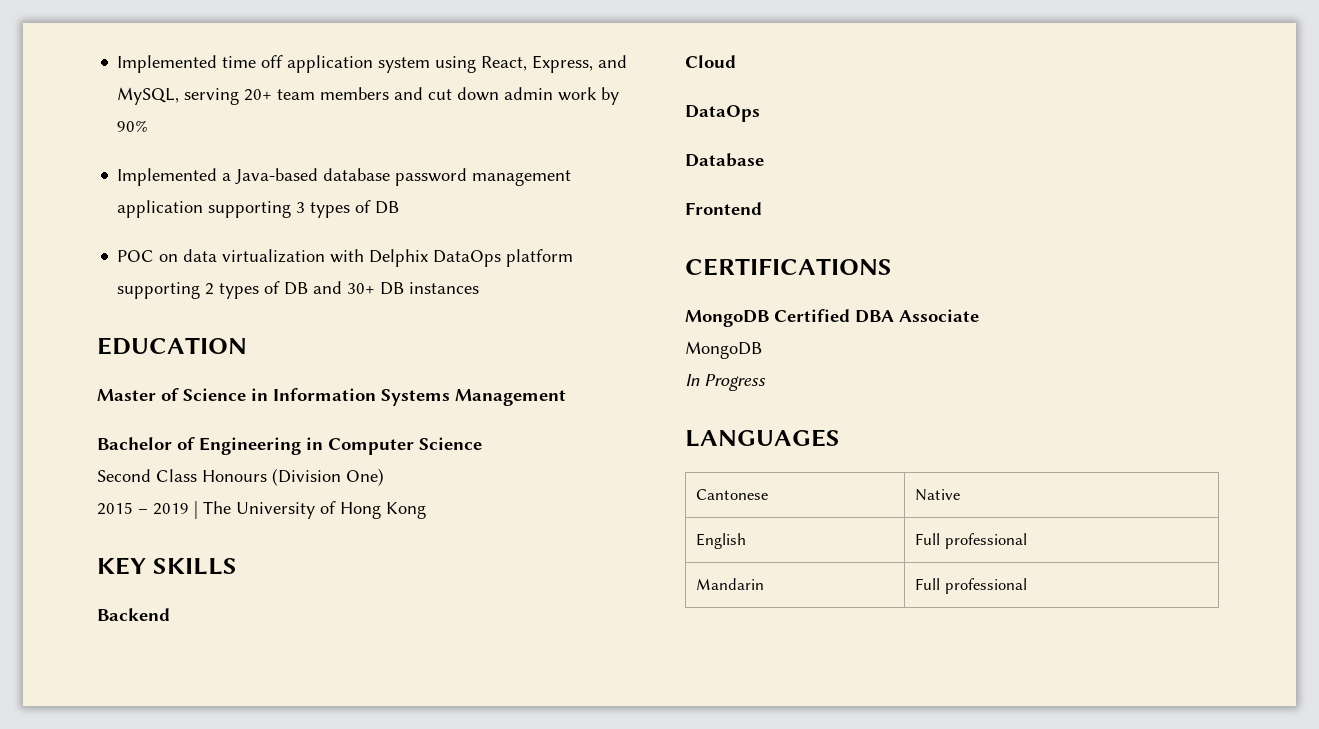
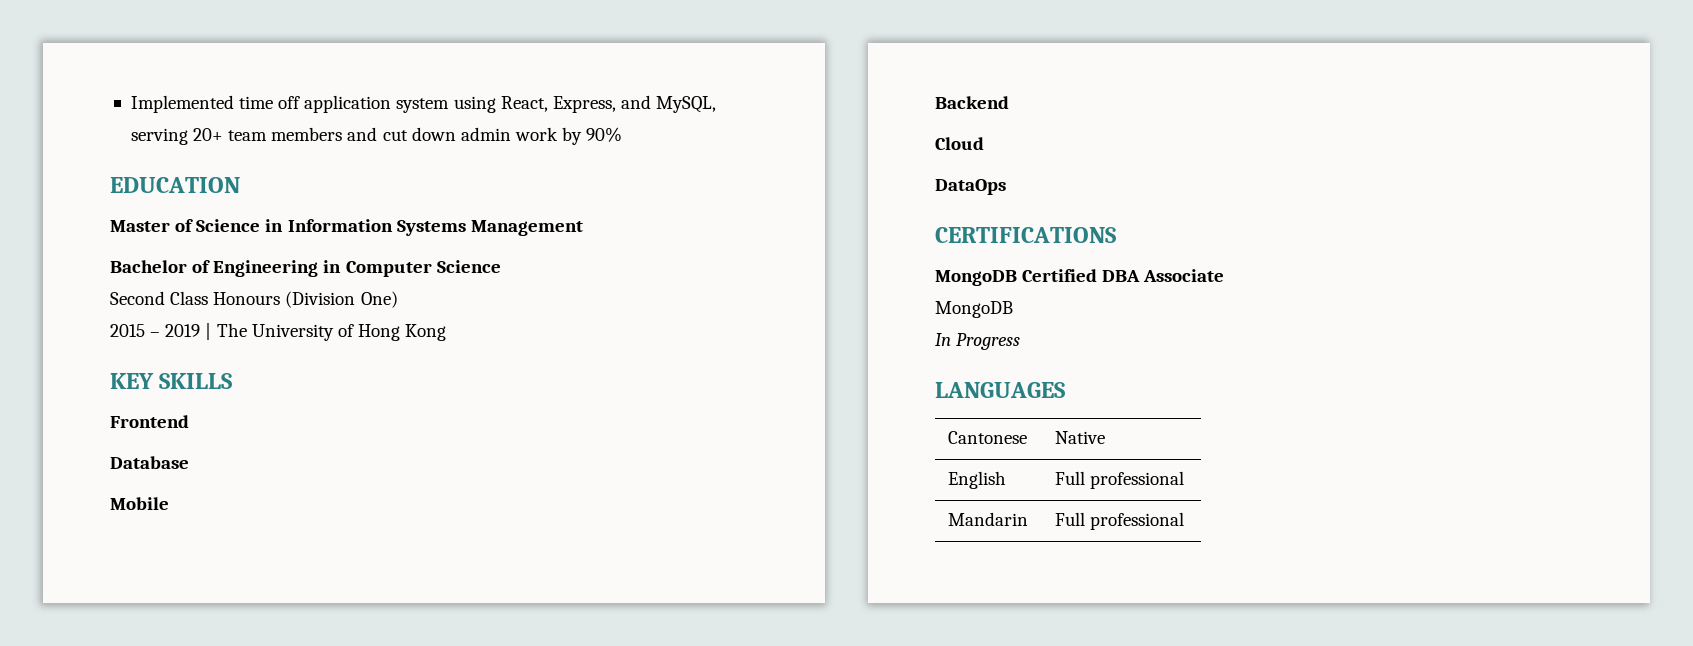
[117,168,572,186] [117,200,400,218] [117,249,574,267] [117,281,480,299] // Implemented a Java-based database password management application supporting 3 types of DB // POC on data virtualization with Delphix DataOps platform supporting 2 types of DB and 30+ DB instances -> (623, 134) none
(237, 566) none -> [110,415,189,428] [110,456,189,469] [110,497,169,510] // Frontend // Database // Mobile
[685,153,764,167] [685,202,762,215] // Database // Frontend -> (1006, 187) none

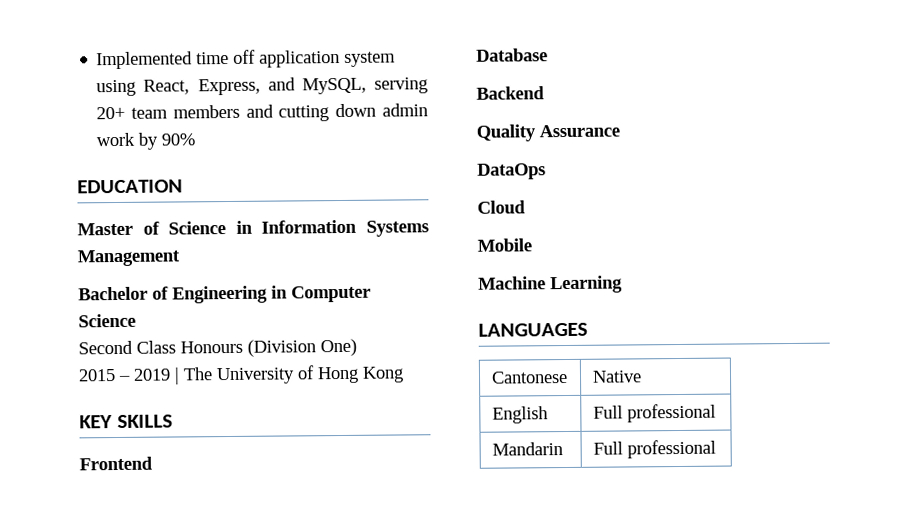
[382,130,408,141] cut -> [278,105,330,122] cutting
[110,497,169,510] [935,96,1009,109] [935,137,984,150] [935,179,1006,195] [935,227,1116,243] [935,269,1225,286] [935,301,1013,318] [935,333,1021,350] Mobile // Backend // Cloud // DataOps // CERTIFICATIONS // MongoDB Certified DBA Associate // MongoDB // In Progress -> [476,86,545,100] [476,124,620,142] [477,163,546,180] [477,200,526,214] [477,238,532,252] [478,275,623,294] Backend // Quality Assurance // DataOps // Cloud // Mobile // Machine Learning

